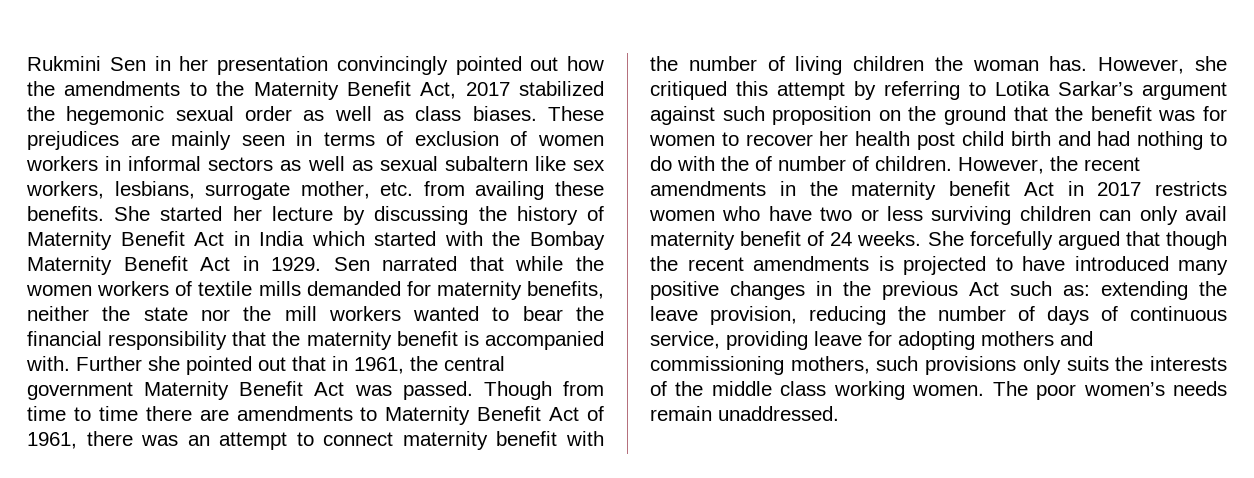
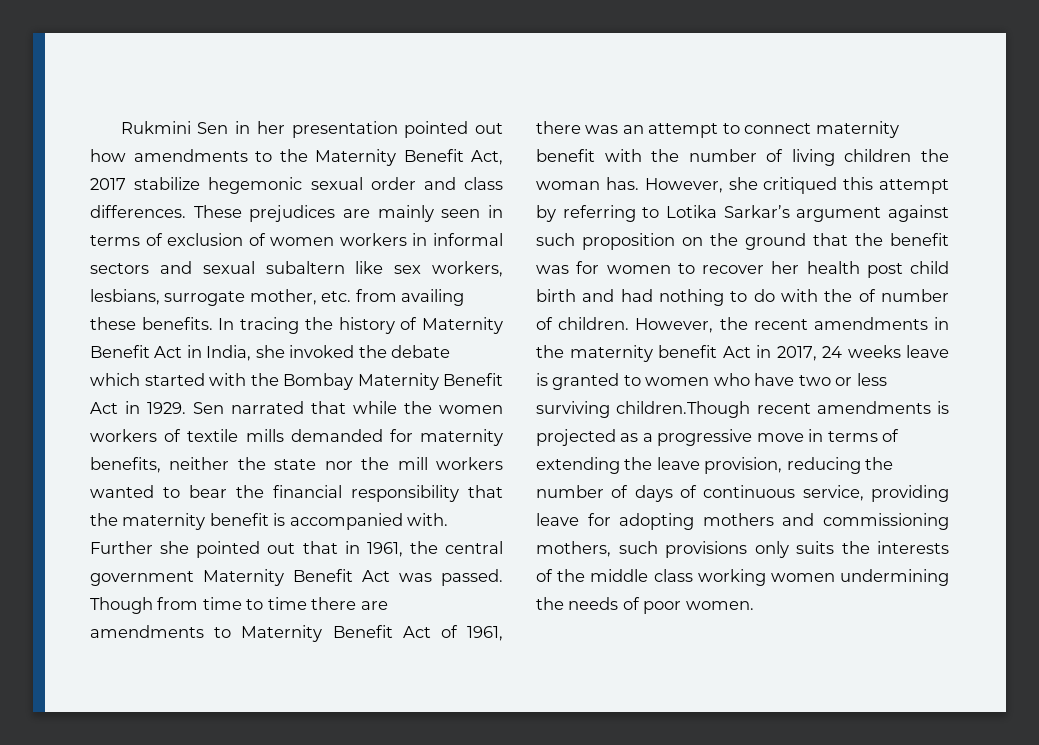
[336,56,448,75] convincingly -> (398, 129) none
[27,81,55,96] the -> (126, 155) none
[519,81,604,96] [27,106,55,121] stabilized the -> [134,177,201,190] stabilize
[303,106,537,121] as well as class biases. -> [423,177,504,190] [90,205,186,218] and class differences.
[280,156,373,171] as well as -> [159,261,192,274] and
[114,206,469,225] She started her lecture by discussing -> [218,317,300,334] In tracing
[259,231,305,246] India -> [206,345,451,361] India, she invoked the debate
[1097,181,1227,196] 2017 restricts -> [776,345,949,361] [536,373,641,390] 2017, 24 weeks leave is granted to
[1019,206,1227,225] [650,231,1227,250] [650,256,1228,275] [650,281,1090,300] children can only avail maternity benefit of 24 weeks. She forcefully argued that though the recent amendments is projected to have introduced many positive changes in the previous Act such as: -> [616,401,949,418] [536,429,900,446] children.Though recent amendments is projected as a progressive move in terms of
[912,381,1227,400] [650,406,839,421] women. The poor women’s needs remain unaddressed. -> [770,569,949,586] [536,597,754,614] women undermining the needs of poor women.

